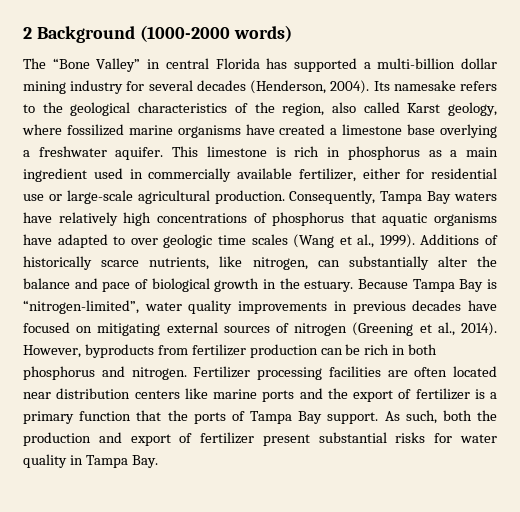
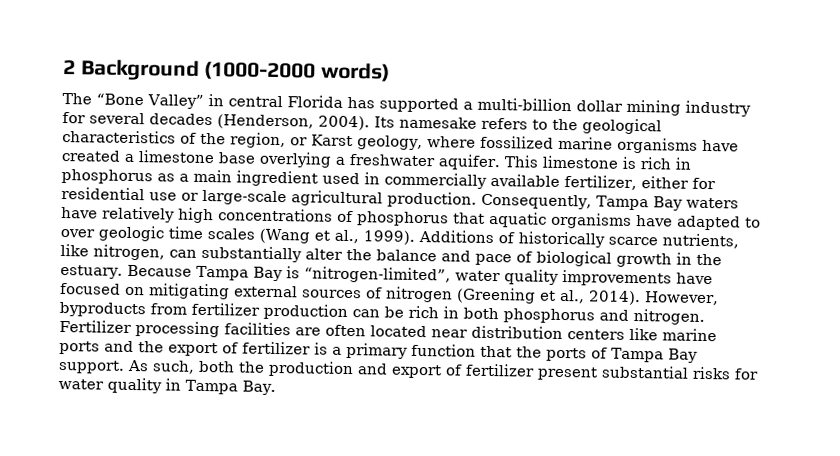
[331,102,400,113] also called -> [290,137,308,146] or
[333,300,462,314] in previous decades -> (672, 278) none

